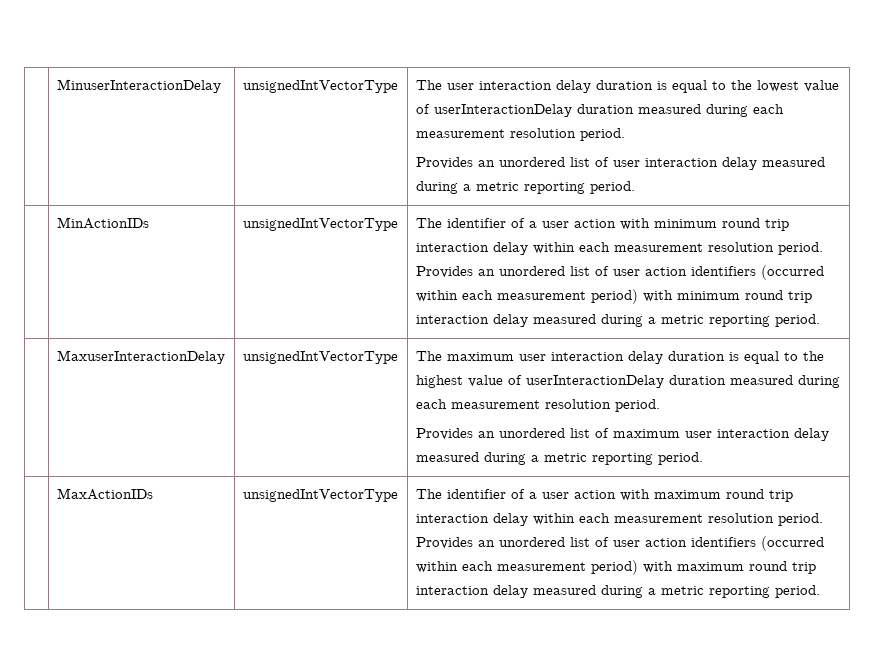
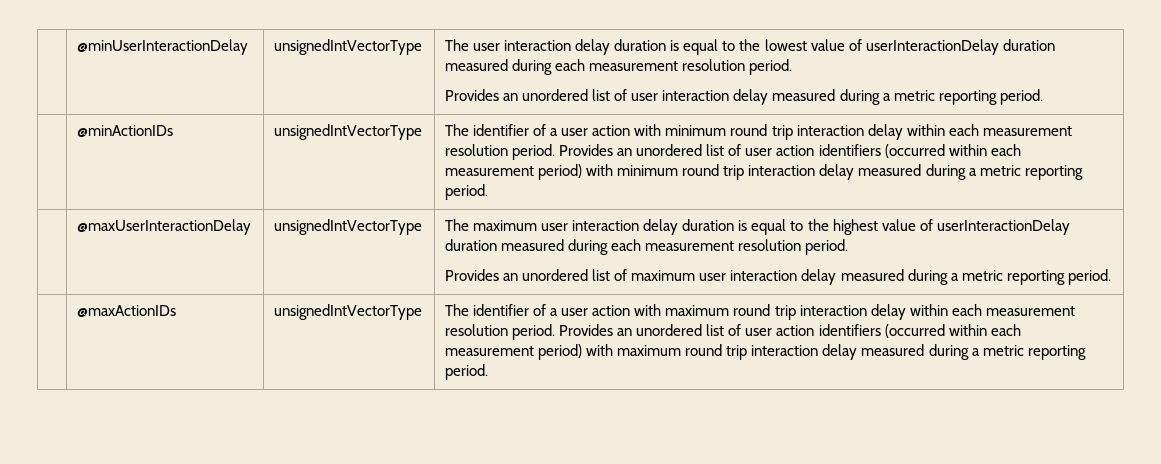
[56,79,221,93] | MinuserInteractionDelay -> [77,39,249,55] | @minUserInteractionDelay
[56,217,149,229] MinActionIDs -> [77,125,174,137] @minActionIDs
[56,350,225,364] MaxuserInteractionDelay -> [77,219,252,235] @maxUserInteractionDelay
[56,488,153,500] MaxActionIDs -> [77,305,177,317] @maxActionIDs

